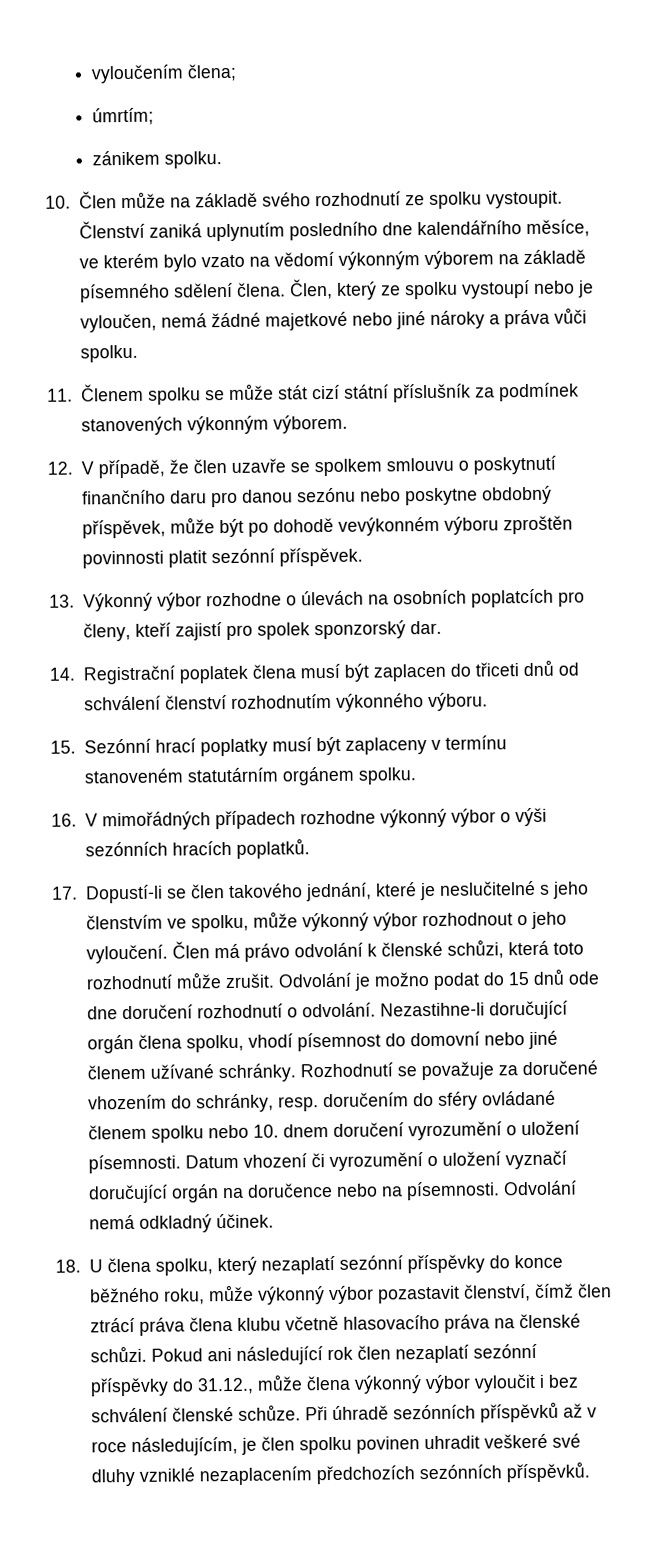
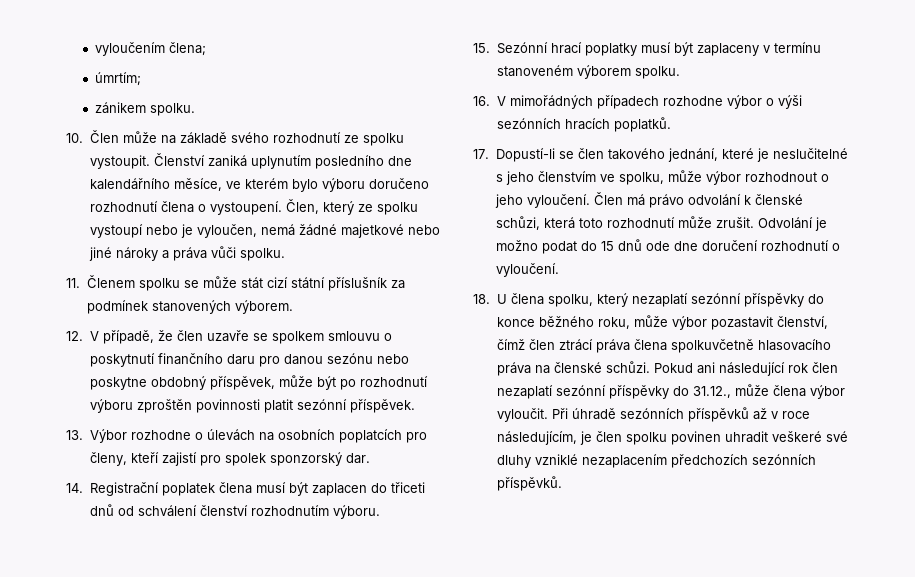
[200,249,586,270] [79,282,286,303] vzato na vědomí výkonným výborem na základě písemného sdělení člena. -> [321,178,429,192] [89,201,282,215] výboru doručeno rozhodnutí člena o vystoupení.
[186,415,269,435] výkonným -> (231, 307) none
[272,516,440,536] dohodě vevýkonném -> [359,376,428,387] rozhodnutí
[82,592,202,612] Výkonný výbor -> [89,429,127,443] Výbor
[335,693,424,712] výkonného -> (329, 510) none
[186,766,355,786] statutárním orgánem -> [576,65,631,79] výborem
[379,808,447,828] výkonný -> (723, 101) none
[301,912,369,932] výkonný -> (702, 176) none
[301,1000,568,1020] [86,1030,558,1054] [86,1060,598,1083] [87,1090,556,1113] [87,1120,580,1143] [87,1150,567,1174] [87,1180,577,1204] [88,1213,274,1233] odvolání. Nezastihne-li doručující orgán člena spolku, vhodí písemnost do domovní nebo jiné členem užívané schránky. Rozhodnutí se považuje za doručené vhozením do schránky, resp. doručením do sféry ovládané členem spolku nebo 10. dnem doručení vyrozumění o uložení písemnosti. Datum vhození či vyrozumění o uložení vyznačí doručující orgán na doručence nebo na písemnosti. Odvolání nemá odkladný účinek. -> [495,263,559,277] vyloučení.
[257,1286,325,1305] výkonný -> (668, 321) none
[236,1315,339,1331] klubu včetně -> [670,339,754,353] spolkuvčetně
[353,1373,579,1394] [90,1404,301,1423] výkonný výbor vyloučit i bez schválení členské schůze. -> [809,385,845,399] [496,408,548,422] výbor vyloučit.

